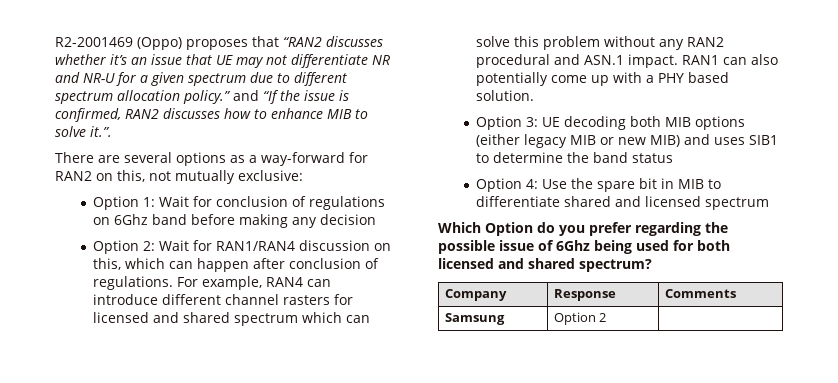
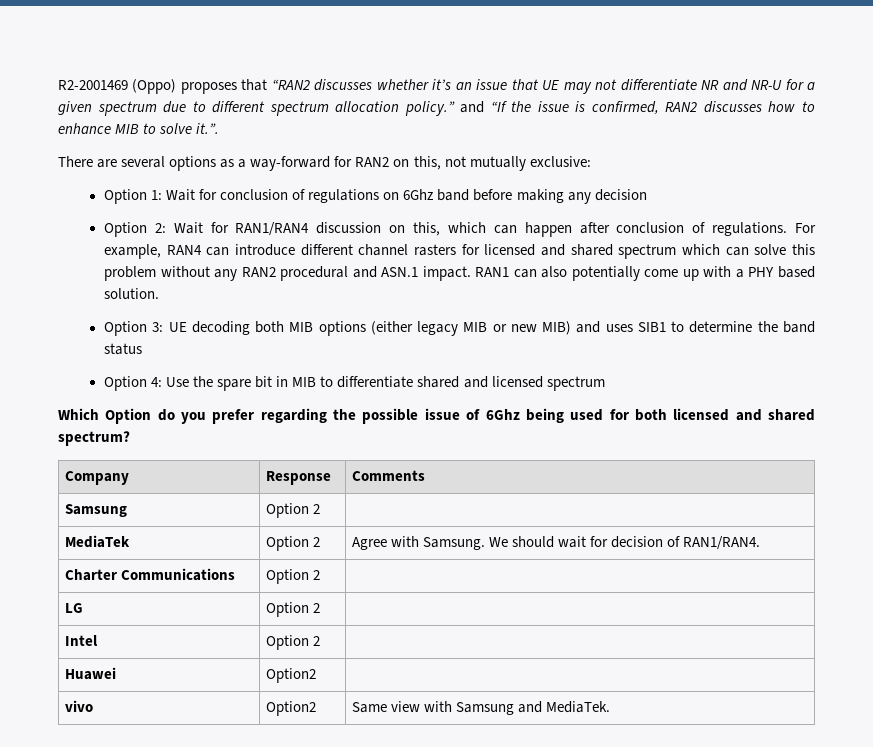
(607, 317) none -> [65,535,131,548] [266,536,321,551] [352,536,761,550] [65,568,236,581] [266,569,321,584] [65,603,84,613] [266,602,321,617] [65,635,99,646] [266,635,321,650] [65,667,117,680] [266,668,317,683] [65,700,94,712] [266,701,317,716] [352,701,611,715] // MediaTek | Option 2 | Agree with Samsung. We should wait for decision of RAN1/RAN4. // Charter Communications | Option 2 | // LG | Option 2 | // Intel | Option 2 | // Huawei | Option2 | // vivo | Option2 | Same view with Samsung and MediaTek.

